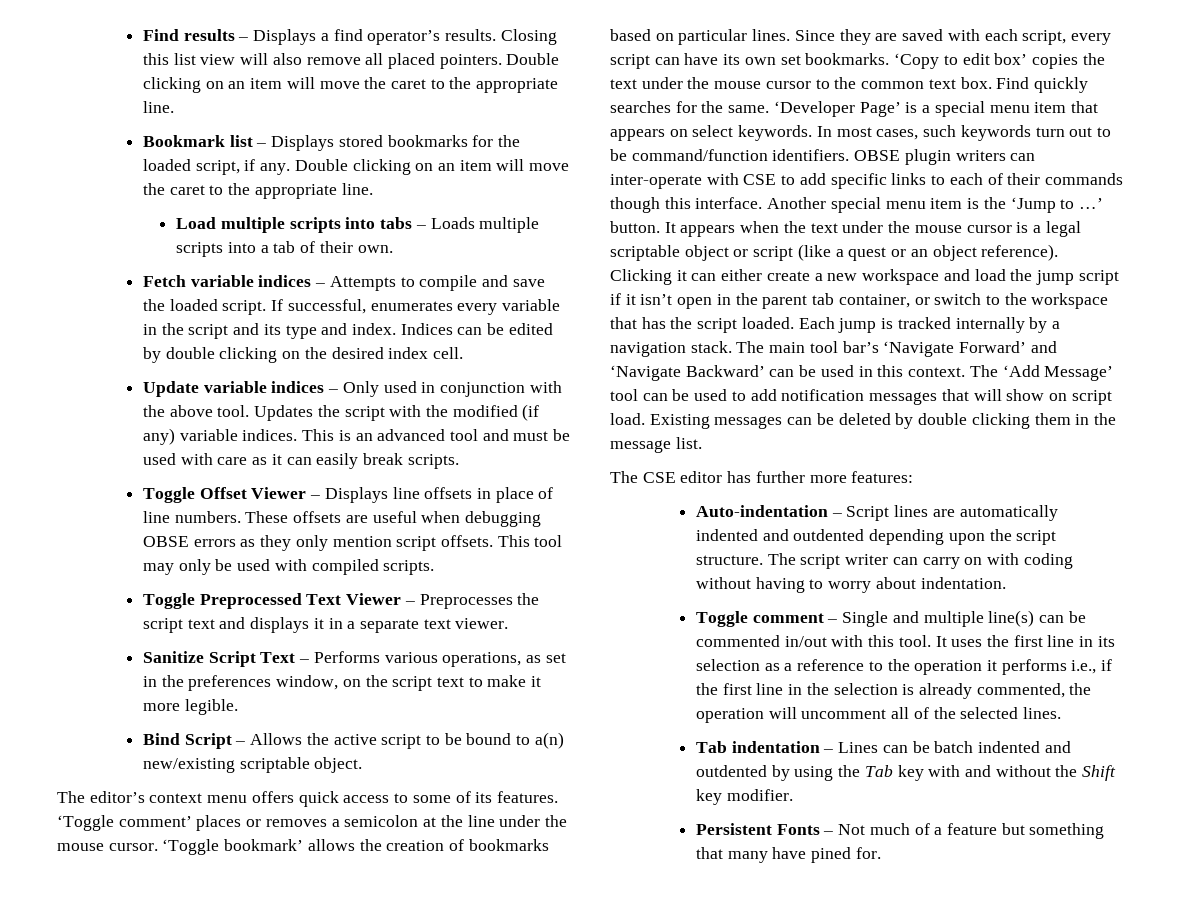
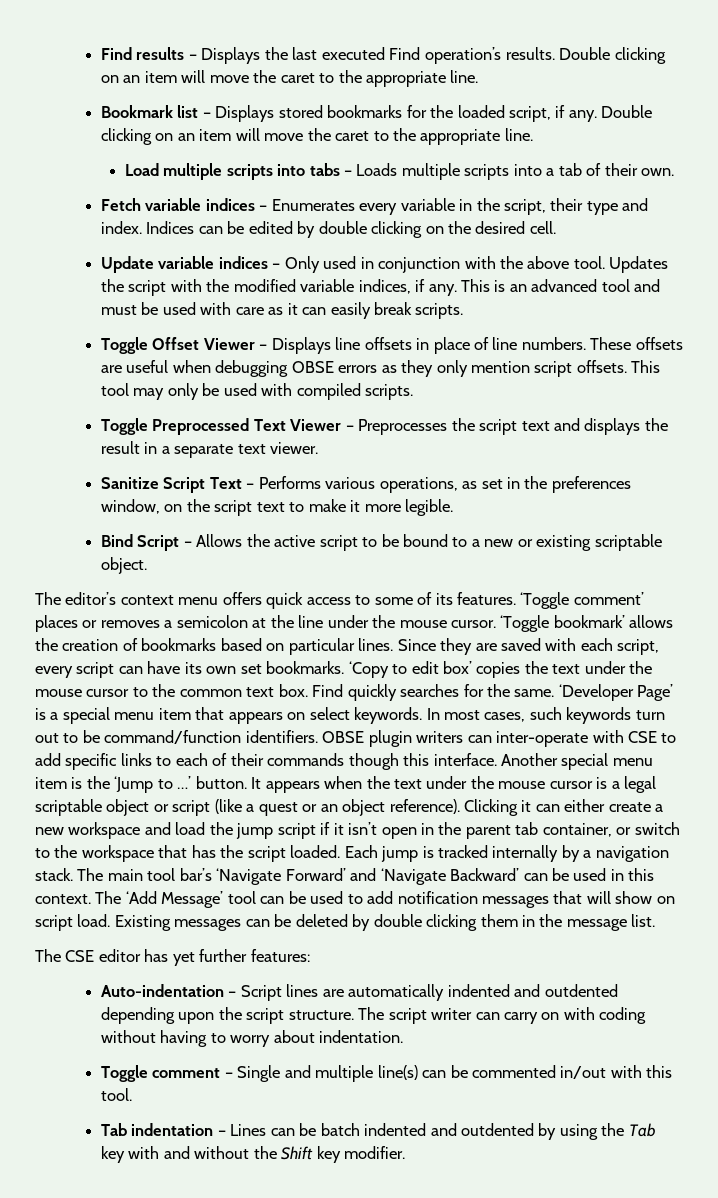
[320,29,557,45] [142,53,502,69] a find operator’s results. Closing this list view will also remove all placed pointers. -> [264,47,555,64] the last executed Find operation’s results.
[329,275,545,291] [142,299,453,315] Attempts to compile and save the loaded script. If successful, enumerates -> [271,199,355,211] Enumerates
[188,323,281,339] script and its -> [503,198,584,215] script, their
[388,347,429,359] index -> (526, 227) none
[522,404,540,421] [142,428,298,445] (if any) variable indices. -> [300,279,457,296] variable indices, if any.
[313,618,324,629] it -> [644,418,668,431] [100,441,140,454] the result
[534,732,564,749] [142,758,235,773] a(n) new/existing -> [471,535,592,551] a new or existing
[755,471,847,483] further more -> [172,949,248,966] yet further
[935,635,1115,647] [695,659,1113,675] [695,683,1092,699] [695,707,1061,723] It uses the first line in its selection as a reference to the operation it performs i.e., if the first line in the selection is already commented, the operation will uncomment all of the selected lines. -> (132, 1094) none
[695,823,1105,839] [695,847,881,863] // Persistent Fonts – Not much of a feature but something that many have pined for. -> (406, 1152) none

